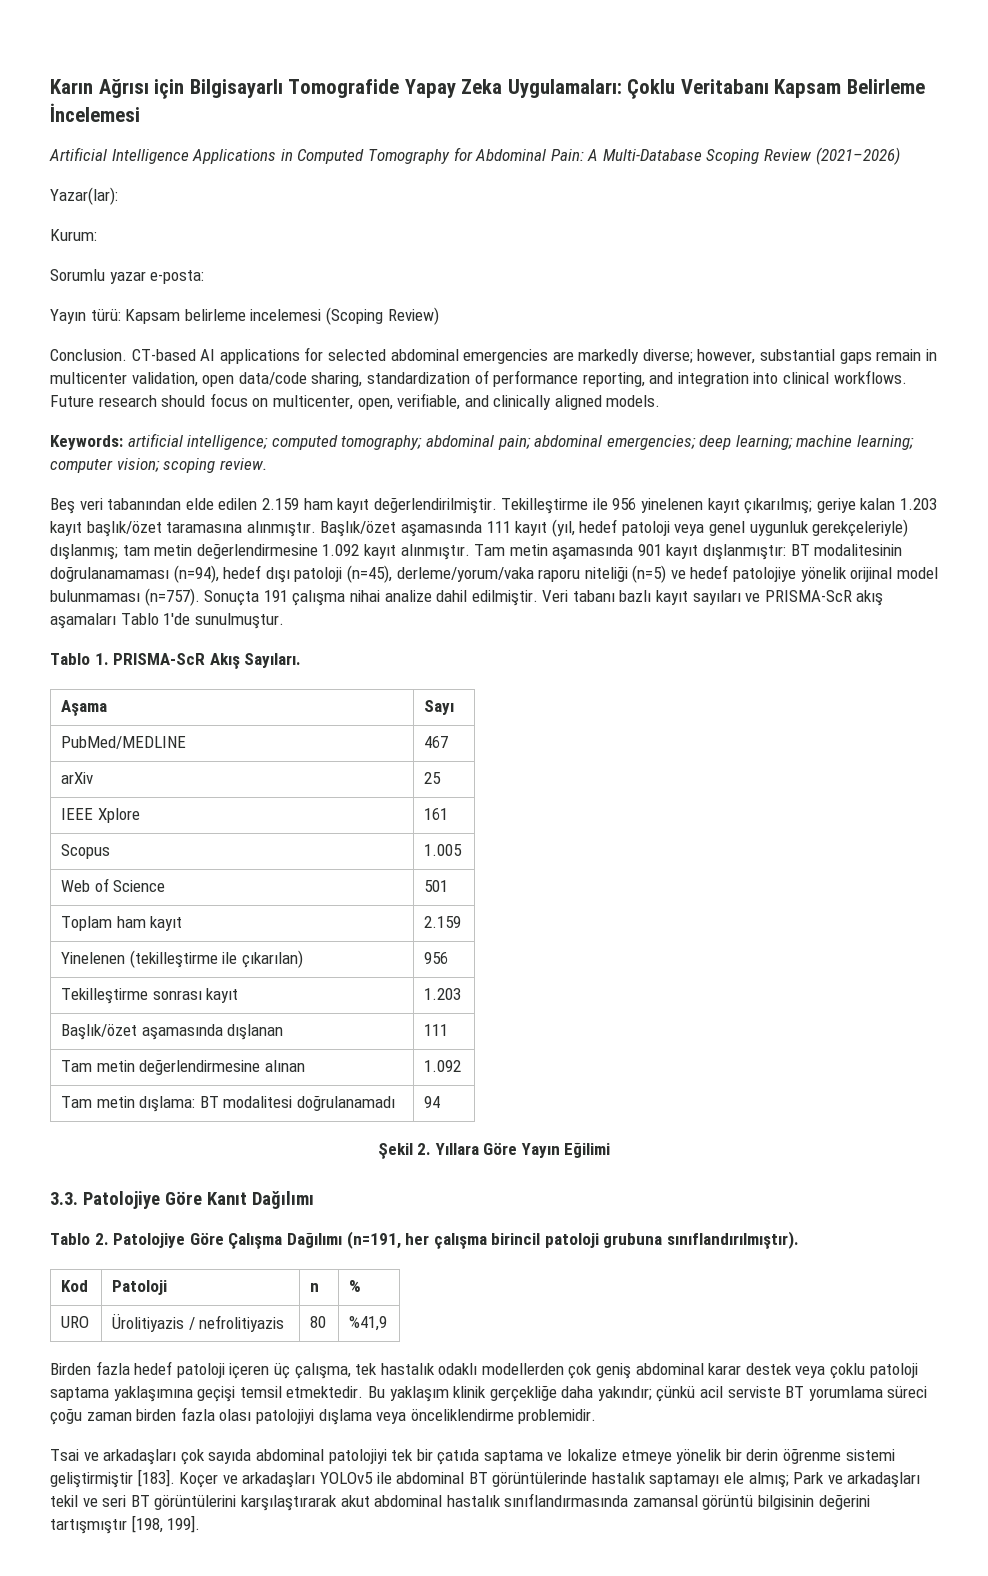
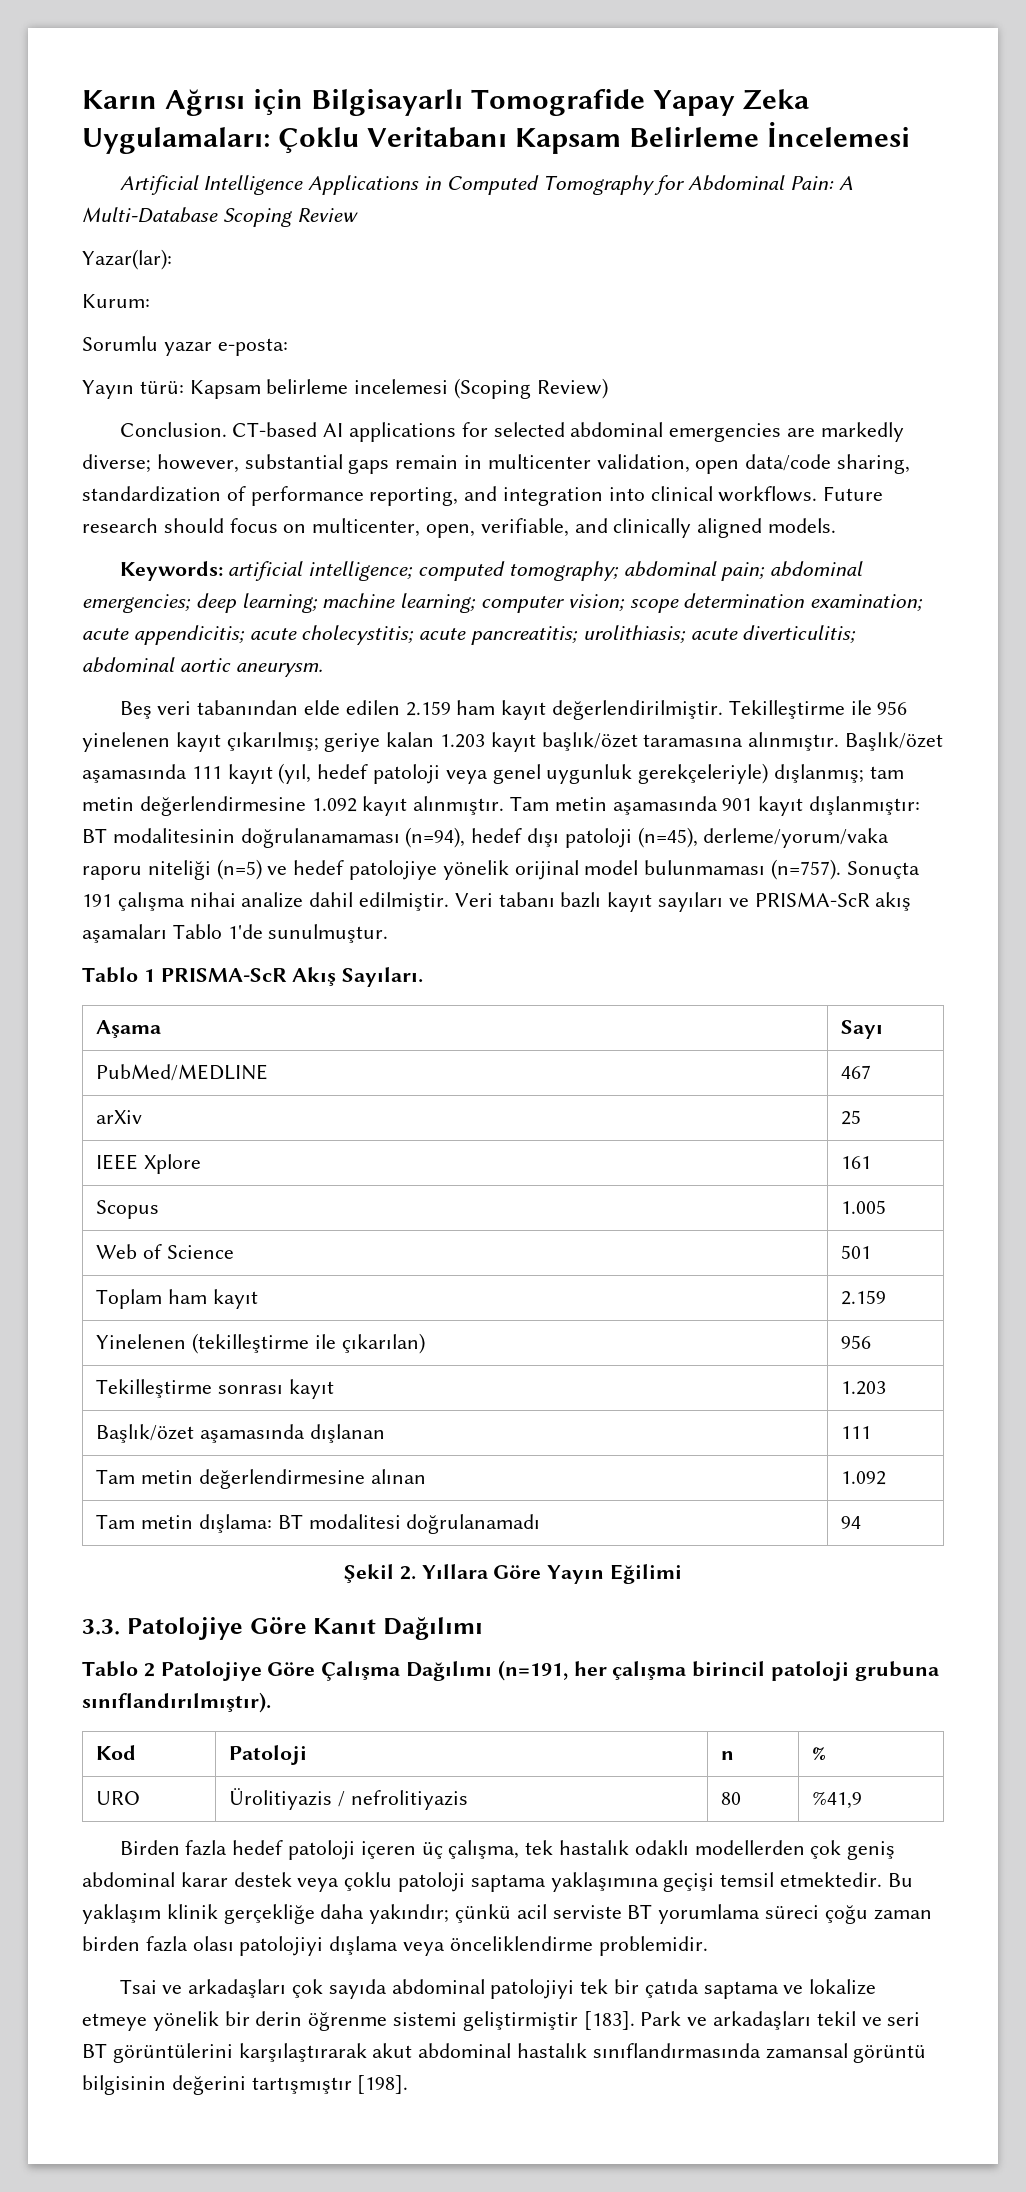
[815,147,900,165] (2021–2026) -> (358, 215) none
[163,458,267,473] scoping review. -> [629,593,924,613] [82,625,857,645] [82,657,323,677] scope determination examination; acute appendicitis; acute cholecystitis; acute pancreatitis; urolithiasis; acute diverticulitis; abdominal aortic aneurysm.
[94,653,109,665] 1. -> [143,969,155,982] 1
[94,1233,109,1245] 2. -> [143,1663,155,1677] 2
[179,1472,789,1488] Koçer ve arkadaşları YOLOv5 ile abdominal BT görüntülerinde hastalık saptamayı ele almış; -> (635, 2020) none
[131,1515,201,1533] [198, 199]. -> [357,2075,409,2094] [198].

